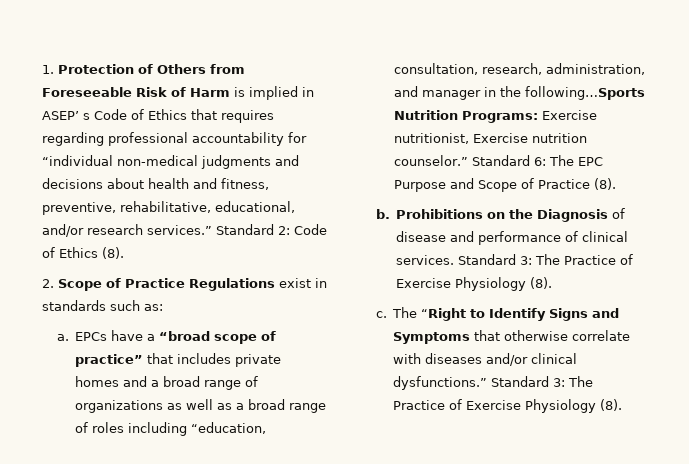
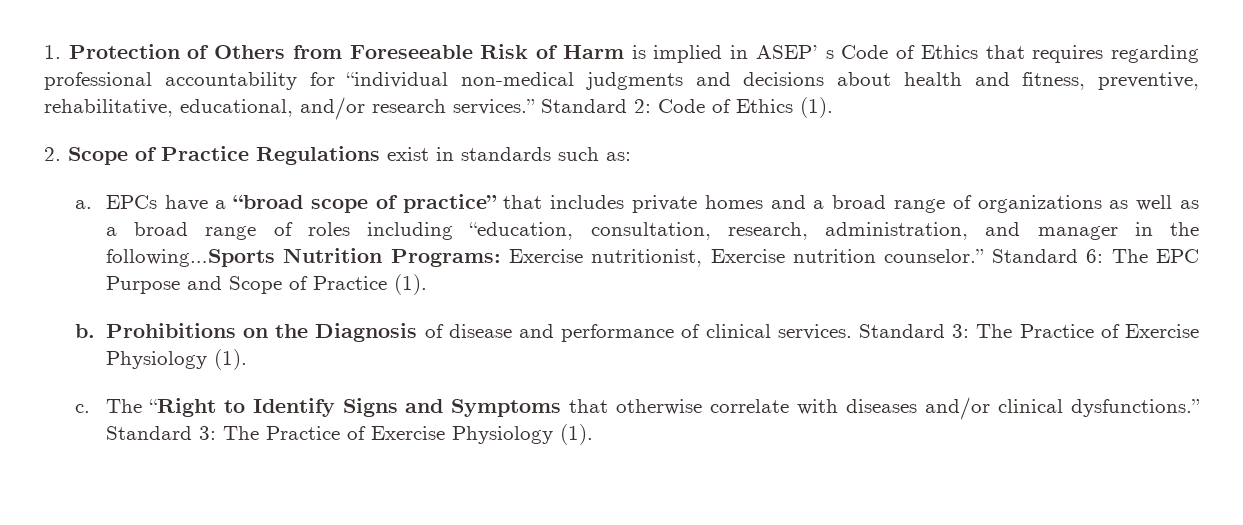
[102,247,124,259] (8). -> [800,97,833,118] (1).
[594,178,617,190] (8). -> [393,274,427,295] (1).
[530,277,553,289] (8). -> [213,349,247,370] (1).
[600,399,623,411] (8). -> [559,424,593,445] (1).

